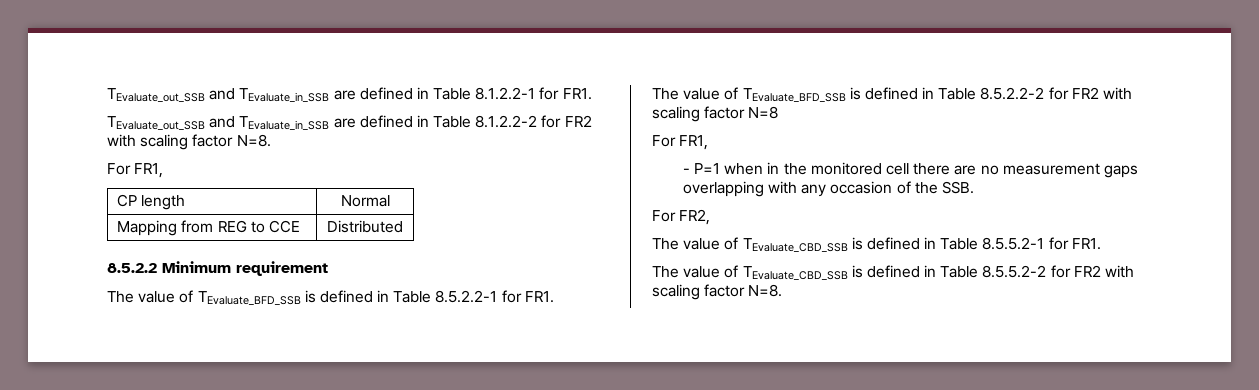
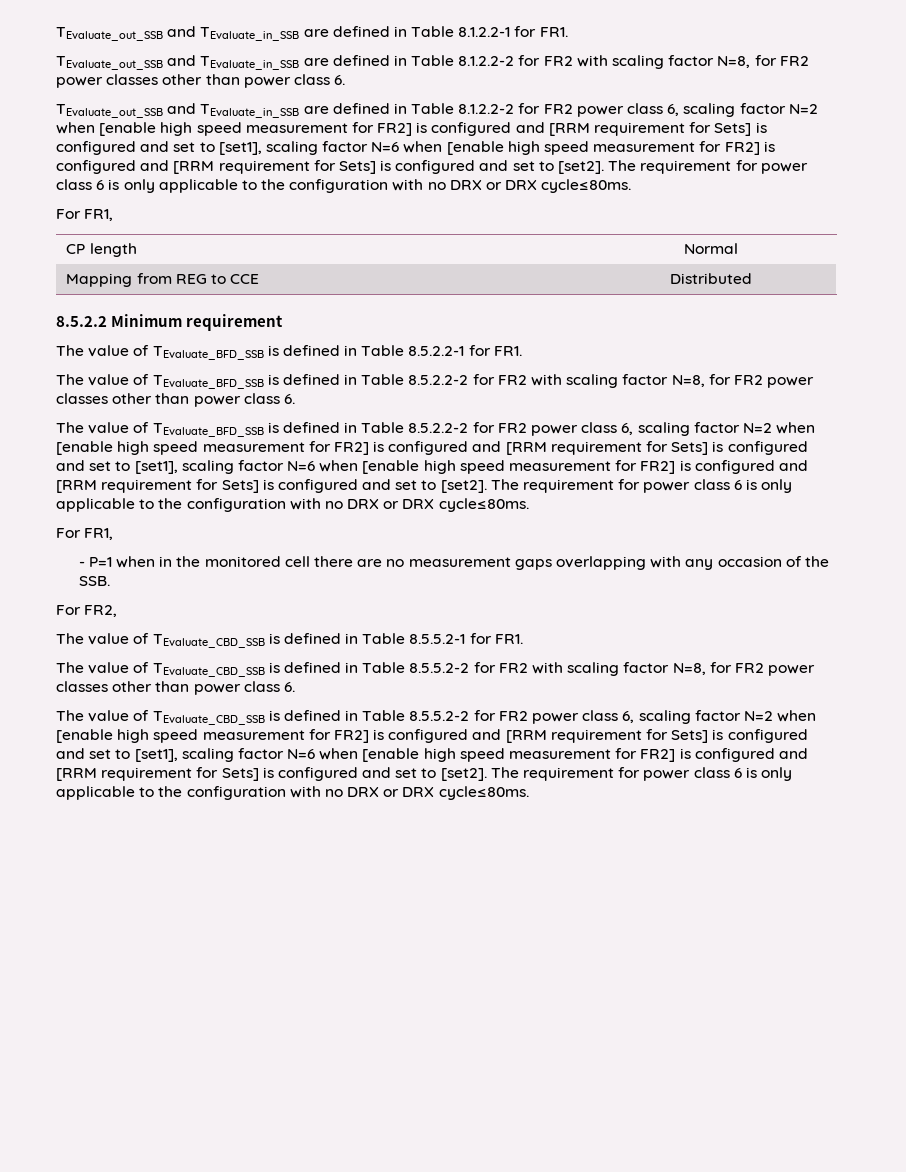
[236,134,271,147] N=8. -> [717,55,809,68] [56,74,346,88] [56,103,818,118] [56,122,767,136] [56,141,775,155] [56,160,808,174] [56,179,632,193] N=8, for FR2 power classes other than power class 6. // TEvaluate_out_SSB and TEvaluate_in_SSB are defined in Table 8.1.2.2-2 for FR2 power class 6, scaling factor N=2 when [enable high speed measurement for FR2] is configured and [RRM requirement for Sets] is configured and set to [set1], scaling factor N=6 when [enable high speed measurement for FR2] is configured and [RRM requirement for Sets] is configured and set to [set2]. The requirement for power class 6 is only applicable to the configuration with no DRX or DRX cycle≤80ms.
[748,106,779,119] N=8 -> [671,374,815,388] [56,393,295,407] [56,422,816,437] [56,441,808,455] [56,460,808,474] [56,479,793,493] [56,498,529,512] N=8, for FR2 power classes other than power class 6. // The value of TEvaluate_BFD_SSB is defined in Table 8.5.2.2-2 for FR2 power class 6, scaling factor N=2 when [enable high speed measurement for FR2] is configured and [RRM requirement for Sets] is configured and set to [set1], scaling factor N=6 when [enable high speed measurement for FR2] is configured and [RRM requirement for Sets] is configured and set to [set2]. The requirement for power class 6 is only applicable to the configuration with no DRX or DRX cycle≤80ms.
[748,284,783,297] N=8. -> [672,662,816,676] [56,681,295,695] [56,710,817,725] [56,729,808,743] [56,748,808,762] [56,767,793,781] [56,786,529,800] N=8, for FR2 power classes other than power class 6. // The value of TEvaluate_CBD_SSB is defined in Table 8.5.5.2-2 for FR2 power class 6, scaling factor N=2 when [enable high speed measurement for FR2] is configured and [RRM requirement for Sets] is configured and set to [set1], scaling factor N=6 when [enable high speed measurement for FR2] is configured and [RRM requirement for Sets] is configured and set to [set2]. The requirement for power class 6 is only applicable to the configuration with no DRX or DRX cycle≤80ms.

